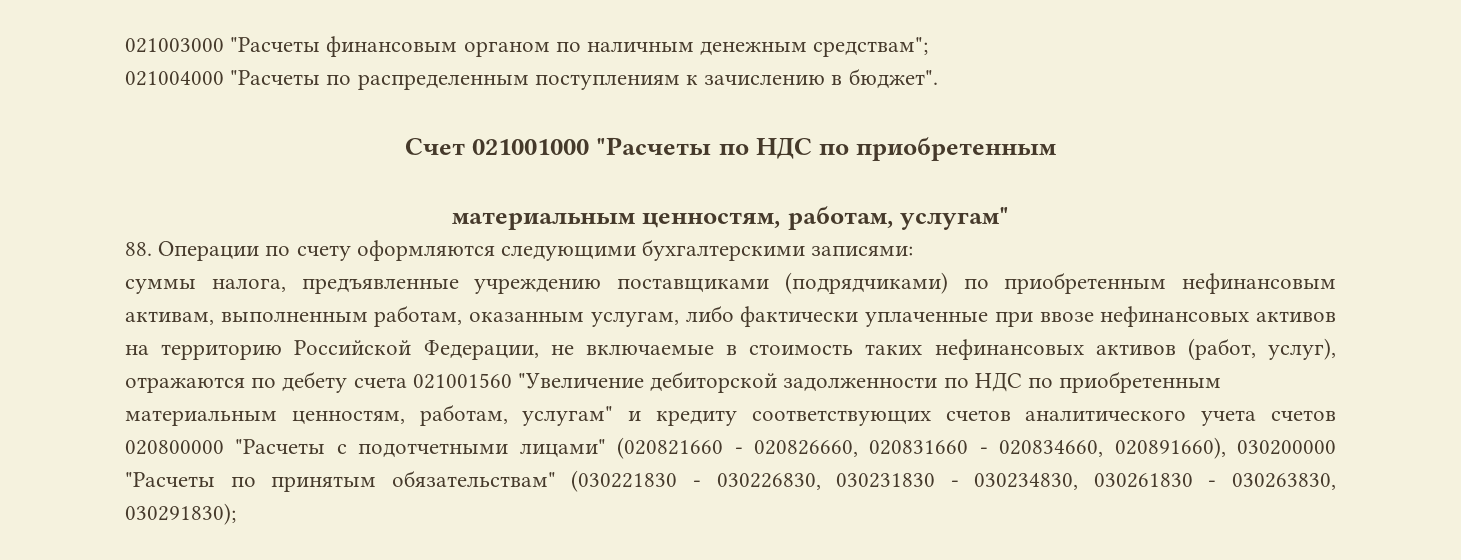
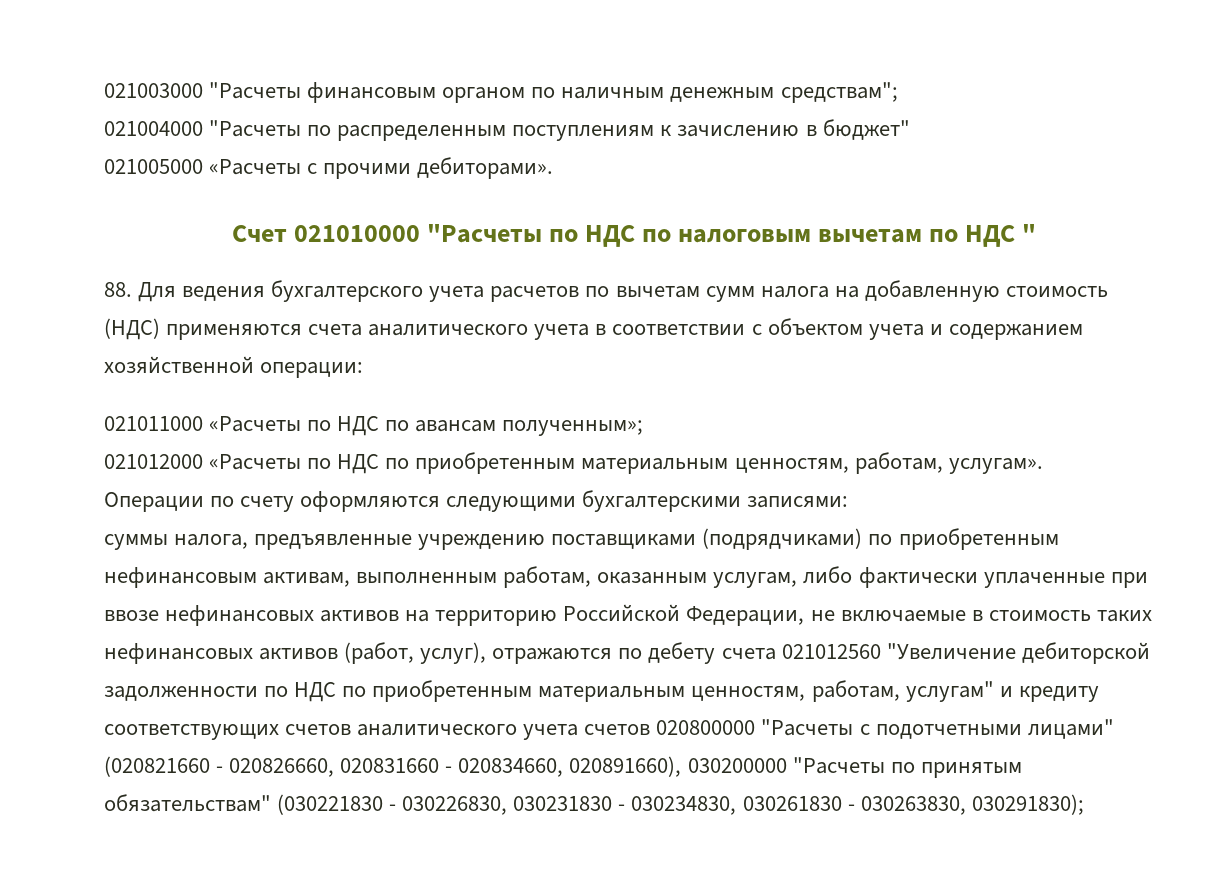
[848,68,938,89] бюджет". -> [822,119,910,140] [104,157,554,179] бюджет" // 021005000 «Расчеты с прочими дебиторами».
[472,139,590,155] 021001000 -> [293,225,420,242] 021010000
[855,137,1057,161] [452,206,1009,230] [125,242,152,256] приобретенным // материальным ценностям, работам, услугам" // 88. -> [678,224,1037,247] [104,280,1108,302] [104,318,1083,340] [104,356,364,378] [104,416,644,436] [104,452,1043,474] налоговым вычетам по НДС " // 88. Для ведения бухгалтерского учета расчетов по вычетам сумм налога на добавленную стоимость (НДС) применяются счета аналитического учета в соответствии с объектом учета и содержанием хозяйственной операции: // 021011000 «Расчеты по НДС по авансам полученным»; // 021012000 «Расчеты по НДС по приобретенным материальным ценностям, работам, услугам». //
[412,373,512,389] 021001560 -> [781,644,881,659] 021012560

